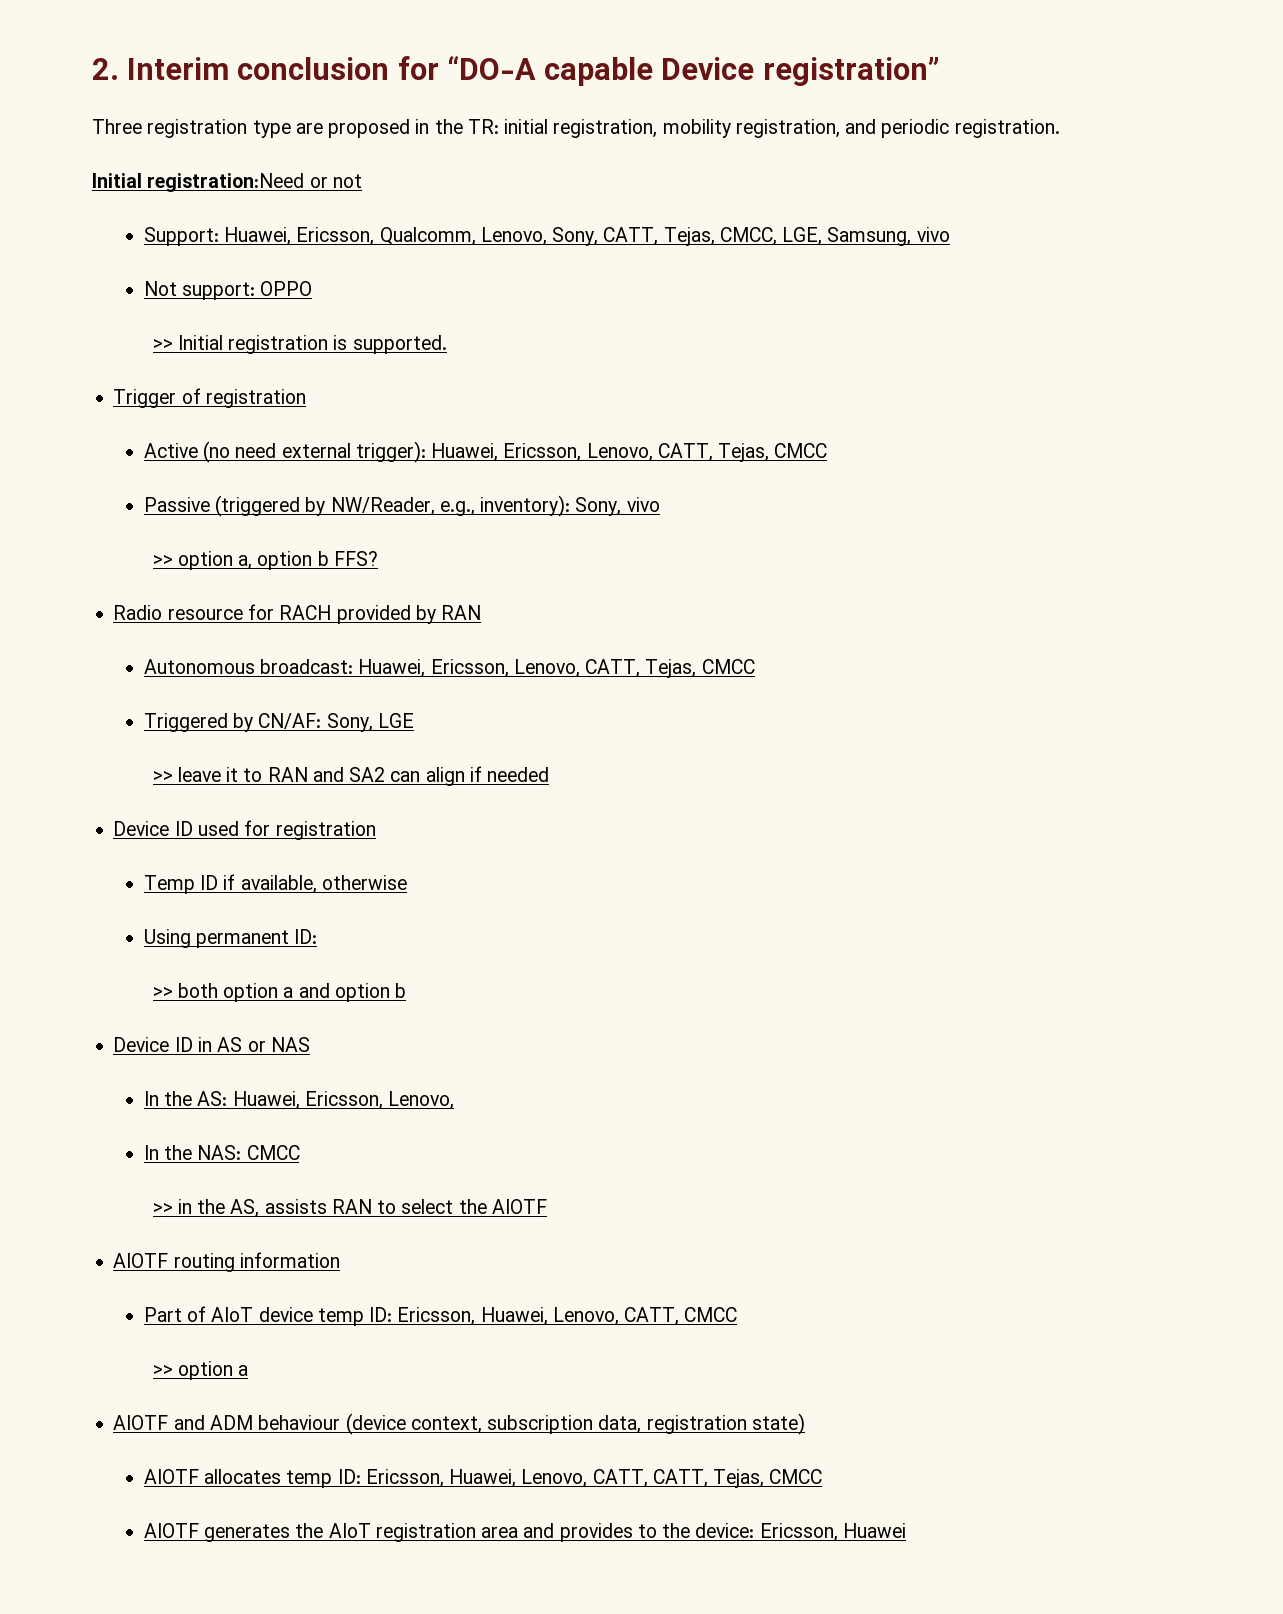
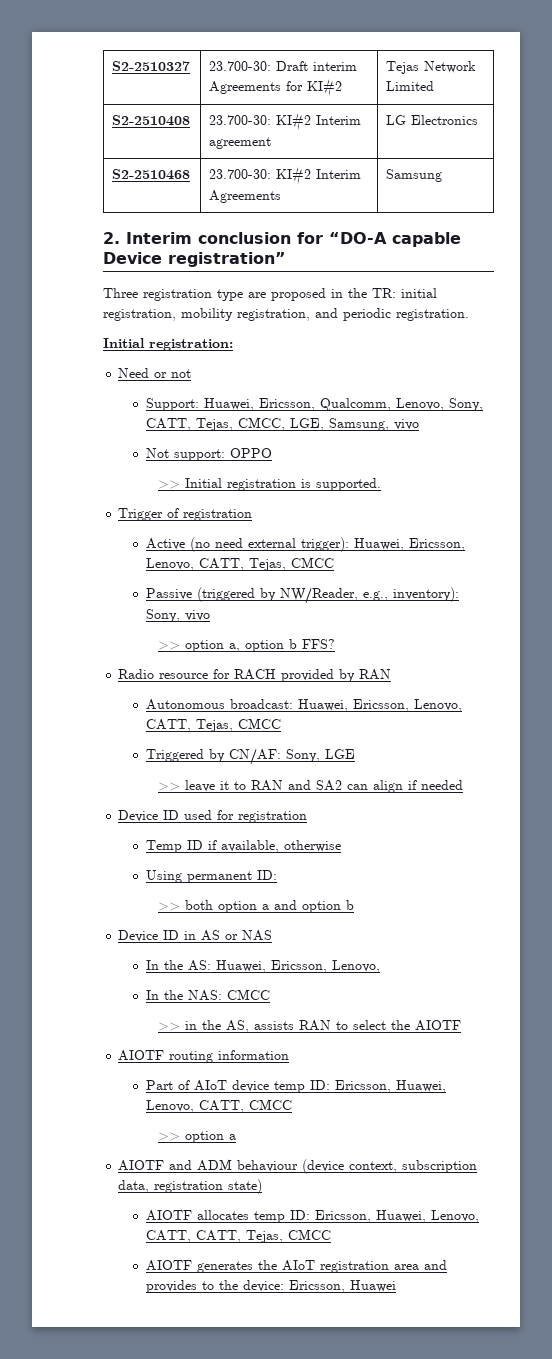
(92, 69) none -> [112,61,191,71] [209,61,358,71] [209,79,343,97] [386,61,477,74] [386,81,435,91] [112,115,191,126] [209,113,362,131] [209,137,272,149] [386,115,479,125] [112,169,191,180] [209,167,362,185] [209,190,282,203] [386,169,443,182] S2-2510327 | 23.700-30: Draft interim Agreements for KI#2 | Tejas Network Limited // S2-2510408 | 23.700-30: KI#2 Interim agreement | LG Electronics // S2-2510468 | 23.700-30: KI#2 Interim Agreements | Samsung //
[147,173,305,192] registration:Need -> [149,339,233,351] [118,368,150,378] registration: // Need

